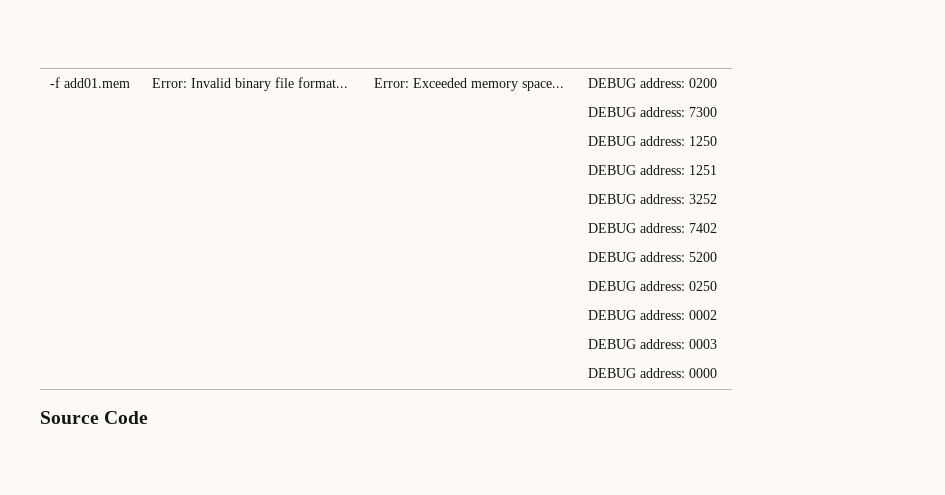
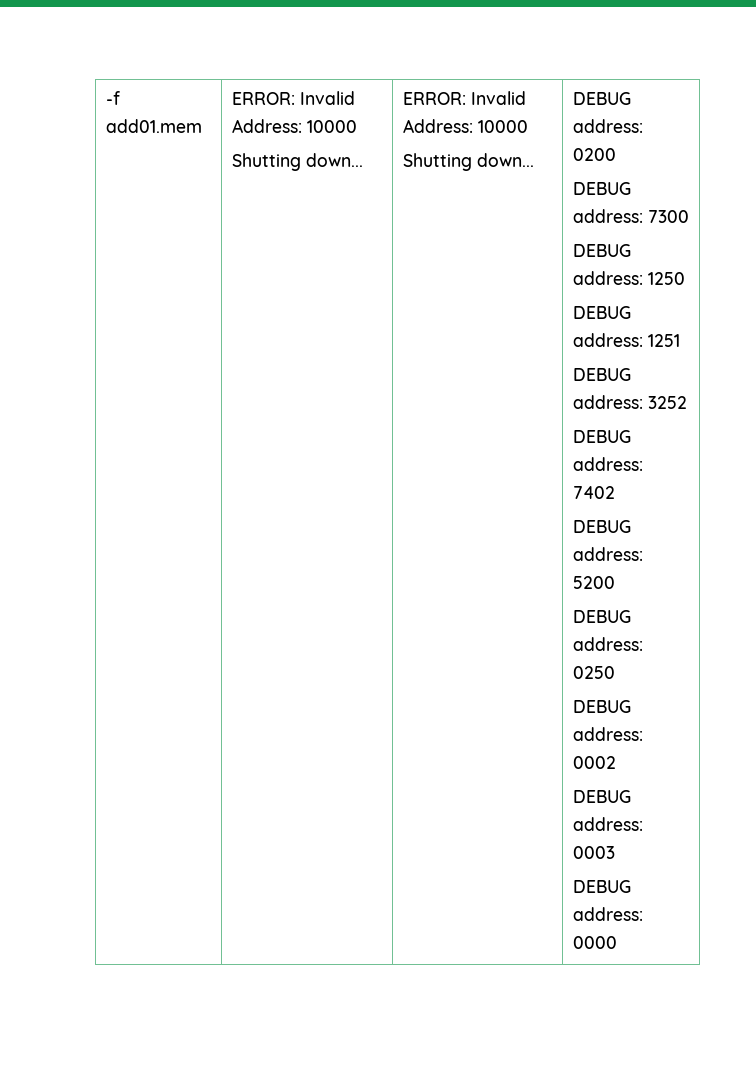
[152,77,349,91] [374,78,565,91] Error: Invalid binary file format... | Error: Exceeded memory space... -> [231,91,355,105] [231,119,357,133] [231,153,363,171] [402,91,526,105] [402,119,528,133] [402,153,534,171] ERROR: Invalid Address: 10000 // Shutting down... | ERROR: Invalid Address: 10000 // Shutting down...
[40,411,149,424] // Source Code -> (617, 942) none

